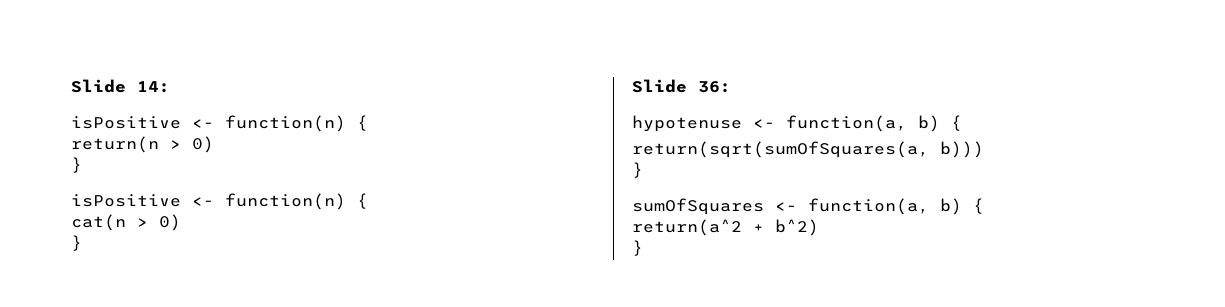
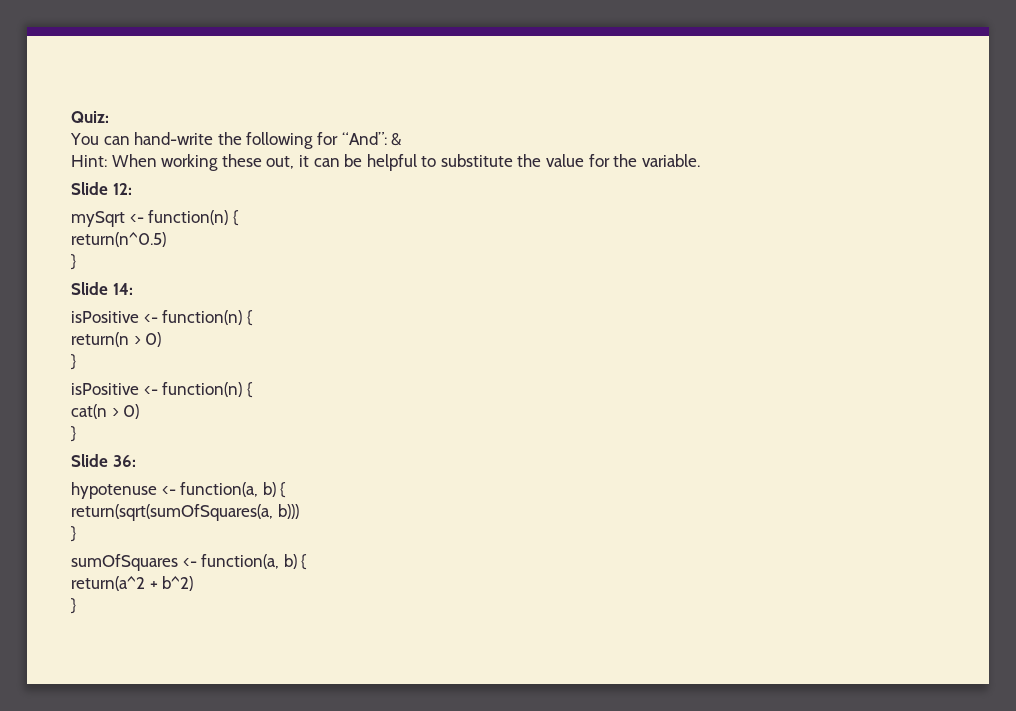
(71, 86) none -> [71,111,109,123] [70,132,403,149] [71,154,700,171] [71,182,132,195] [71,210,239,227] [71,232,166,247] [71,254,76,270] Quiz: // You can hand-write the following for “And”: & // Hint: When working these out, it can be helpful to substitute the value for the variable. // Slide 12: // mySqrt <- function(n) { // return(n^0.5) // } //

